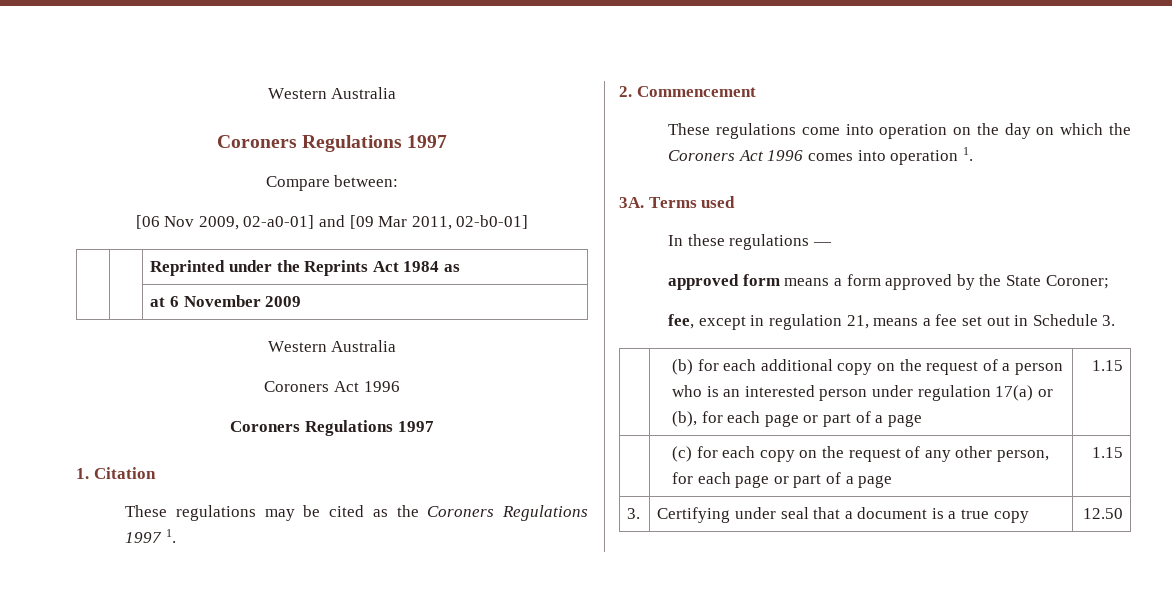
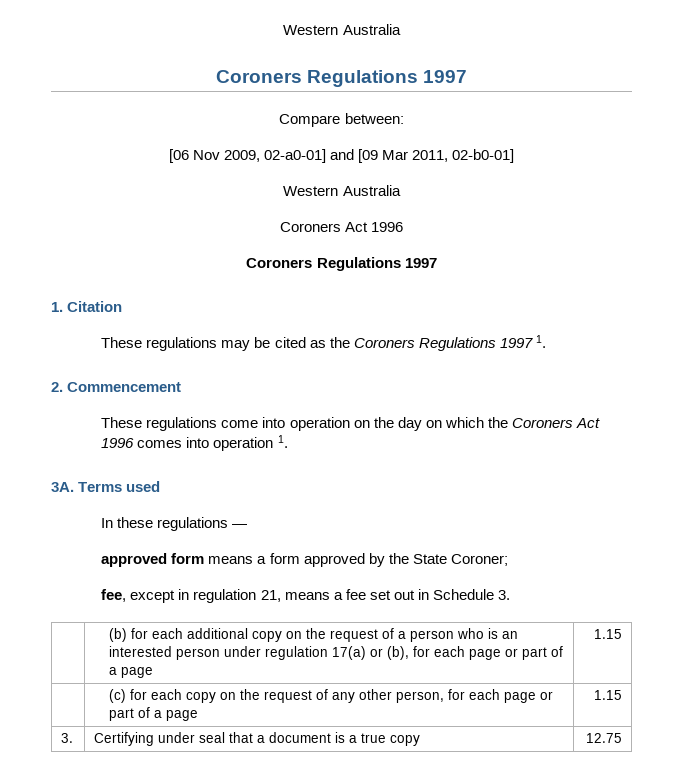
[150,260,460,276] [150,295,302,307] // | | Reprinted under the Reprints Act 1984 as // | | at 6 November 2009 -> (515, 156) none
[1082,508,1123,519] 12.50 -> [585,733,622,743] 12.75

